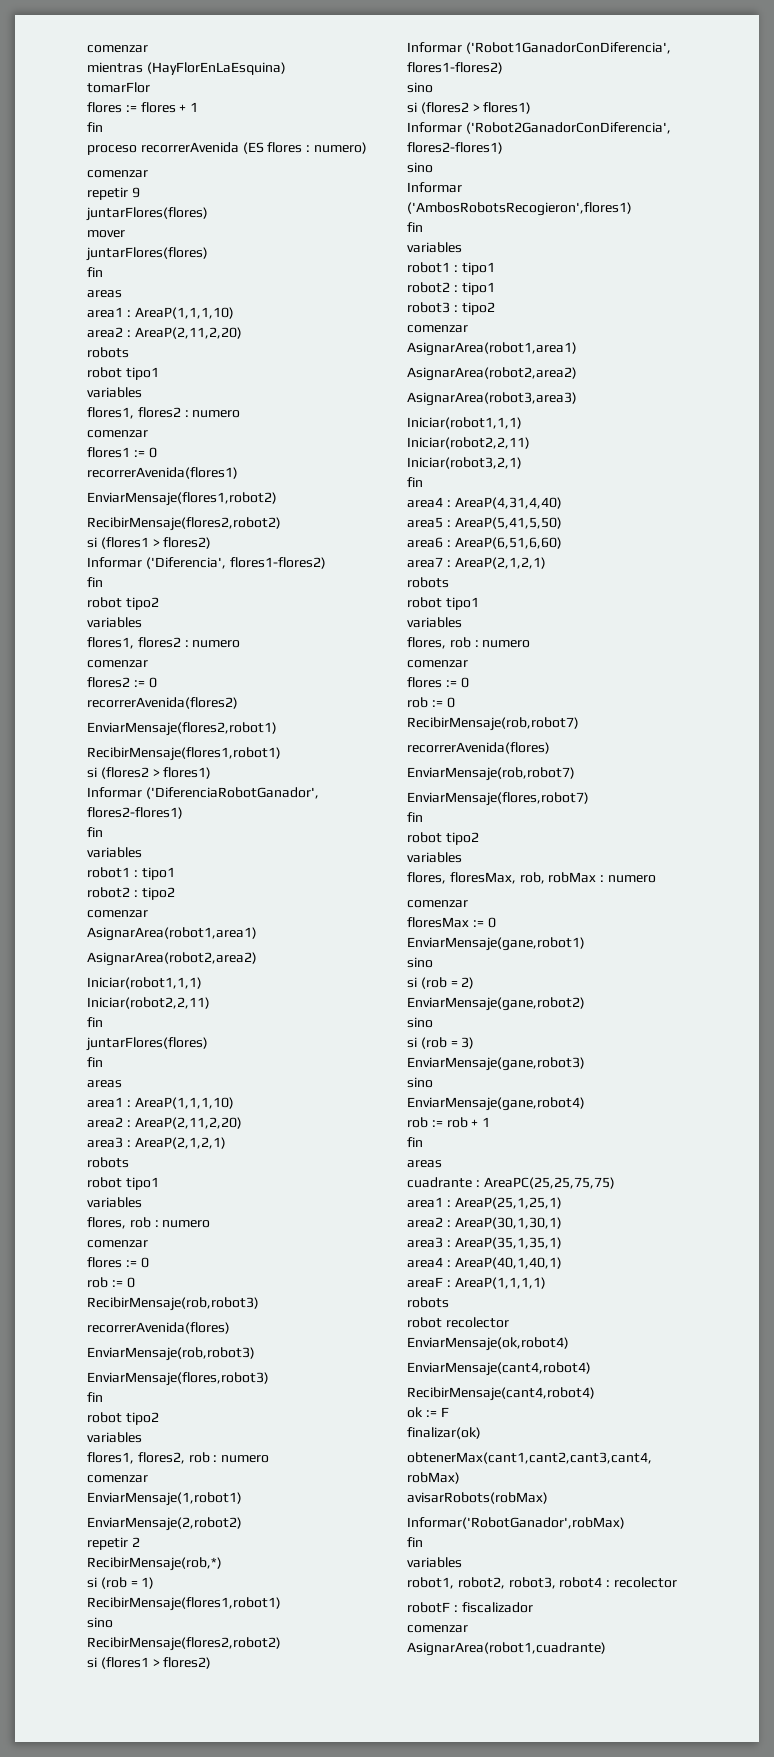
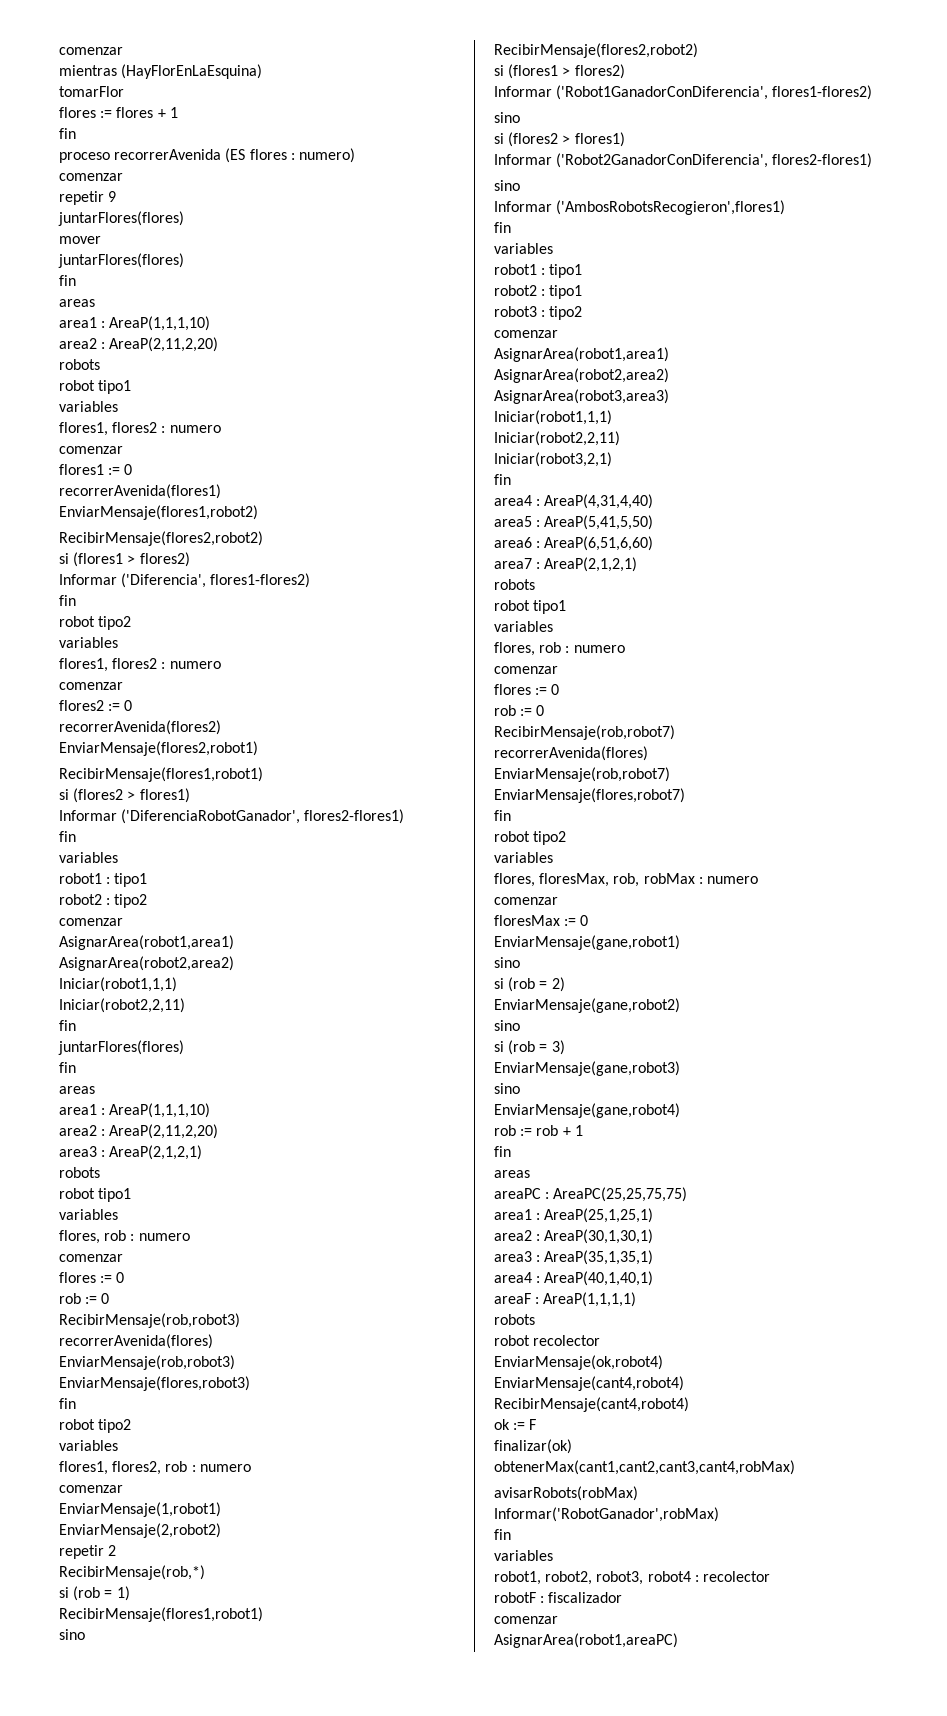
[407,1177,472,1188] cuadrante -> [494,1188,541,1199] areaPC
[407,1642,606,1656] AsignarArea(robot1,cuadrante) -> [494,1633,678,1648] AsignarArea(robot1,areaPC)

